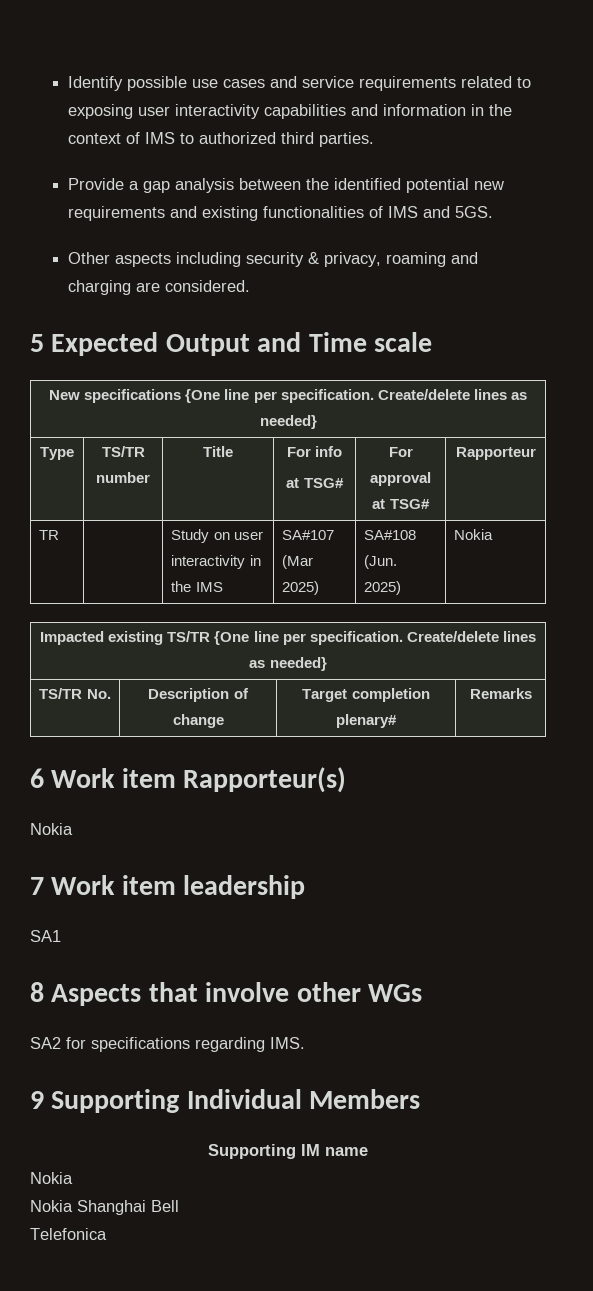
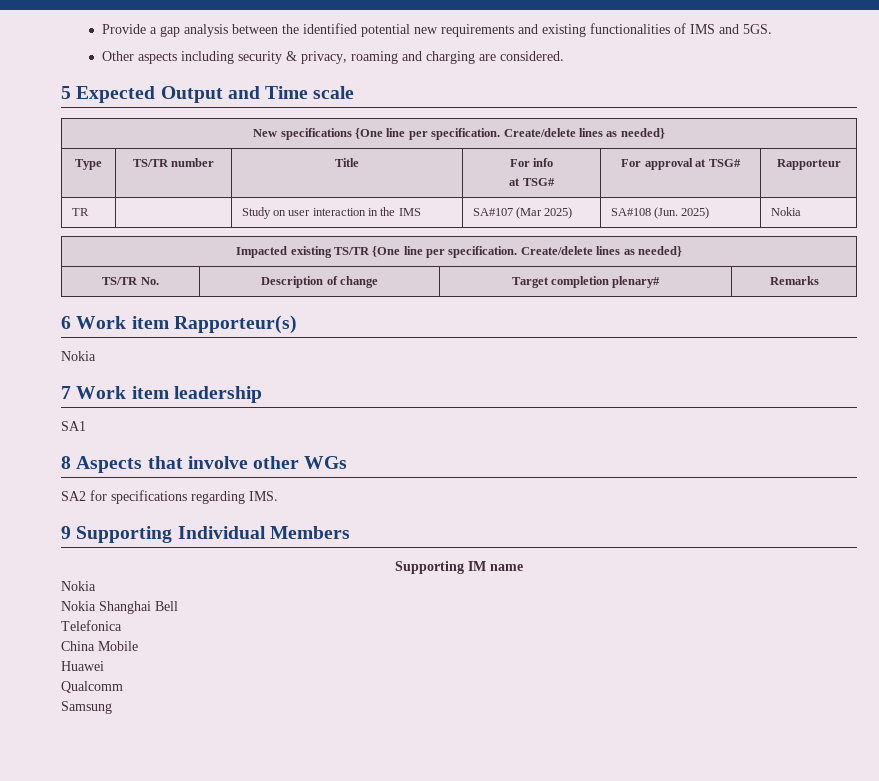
[68,76,532,91] [68,104,513,119] [68,132,375,147] Identify possible use cases and service requirements related to exposing user interactivity capabilities and information in the context of IMS to authorized third parties. // -> (101, 29) none
[171,555,246,569] interactivity -> [312,208,366,216] interaction
(107, 1234) none -> [61,641,138,651] [61,661,104,671] [61,681,123,693] [61,701,112,714] // China Mobile // Huawei // Qualcomm // Samsung

